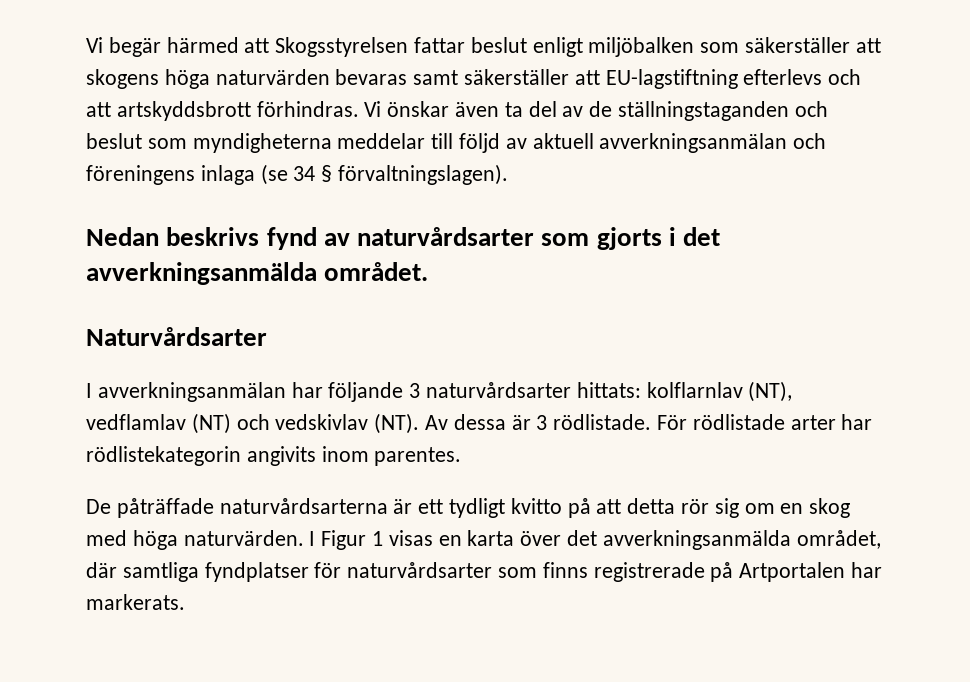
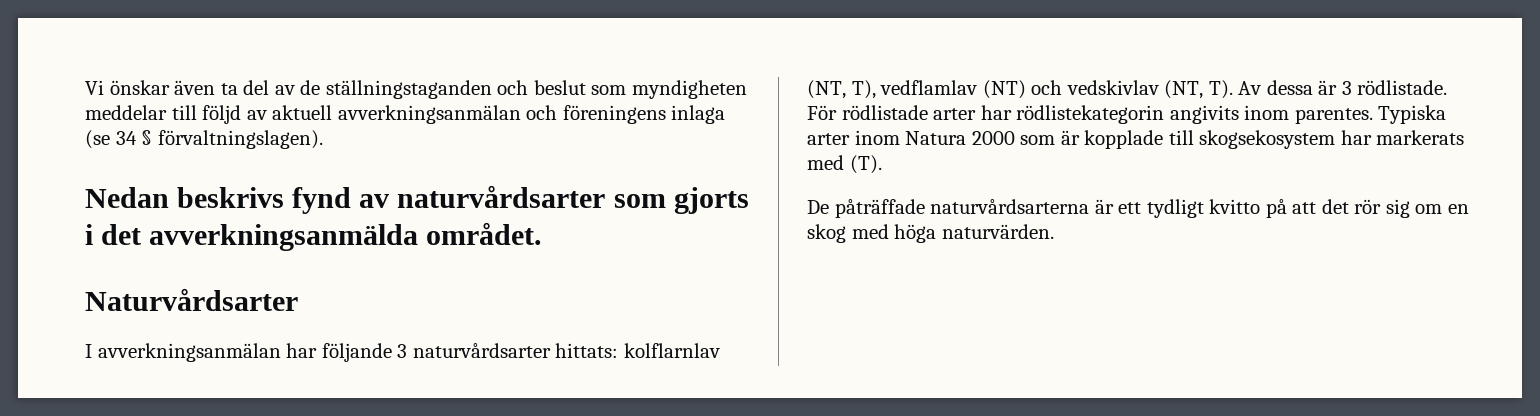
[86,37,881,57] [86,69,862,89] [86,101,382,121] Vi begär härmed att Skogsstyrelsen fattar beslut enligt miljöbalken som säkerställer att skogens höga naturvärden bevaras samt säkerställer att EU-lagstiftning efterlevs och att artskyddsbrott förhindras. Vi -> [85,80,104,95] Vi
[192,133,332,153] myndigheterna -> [631,80,747,99] myndigheten
[748,381,793,402] (NT), -> [807,80,876,99] (NT, T),
[374,413,420,434] (NT). -> [1164,80,1233,99] (NT, T).
(462, 456) none -> [1378,105,1447,124] [807,130,1465,149] [807,155,882,174] Typiska arter inom Natura 2000 som är kopplade till skogsekosystem har markerats med (T).
[627,498,676,514] detta -> [1321,199,1349,214] det
[309,530,881,550] [86,562,883,582] [86,594,185,610] I Figur 1 visas en karta över det avverkningsanmälda området, där samtliga fyndplatser för naturvårdsarter som finns registrerade på Artportalen har markerats. -> (1054, 231) none

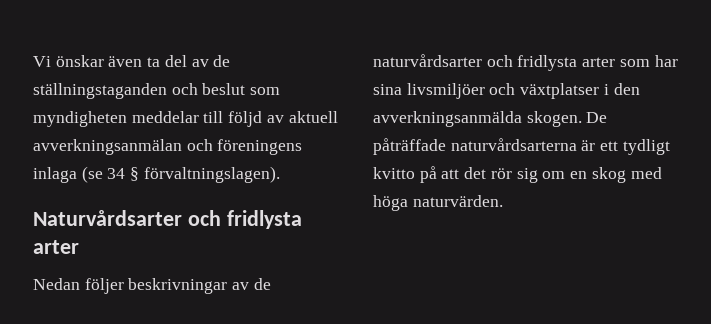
[85,185,749,214] [85,222,543,251] [85,288,298,311] [85,343,720,362] [807,80,1448,99] [807,105,1447,124] [807,130,1465,149] [807,155,882,174] Nedan beskrivs fynd av naturvårdsarter som gjorts i det avverkningsanmälda området. // Naturvårdsarter // I avverkningsanmälan har följande 3 naturvårdsarter hittats: kolflarnlav (NT, T), vedflamlav (NT) och vedskivlav (NT, T). Av dessa är 3 rödlistade. För rödlistade arter har rödlistekategorin angivits inom parentes. Typiska arter inom Natura 2000 som är kopplade till skogsekosystem har markerats med (T). // -> [33,210,302,229] [33,240,79,254] [33,278,271,294] [373,54,678,71] [373,83,640,99] [373,111,582,127] Naturvårdsarter och fridlysta arter // Nedan följer beskrivningar av de naturvårdsarter och fridlysta arter som har sina livsmiljöer och växtplatser i den avverkningsanmälda skogen.

